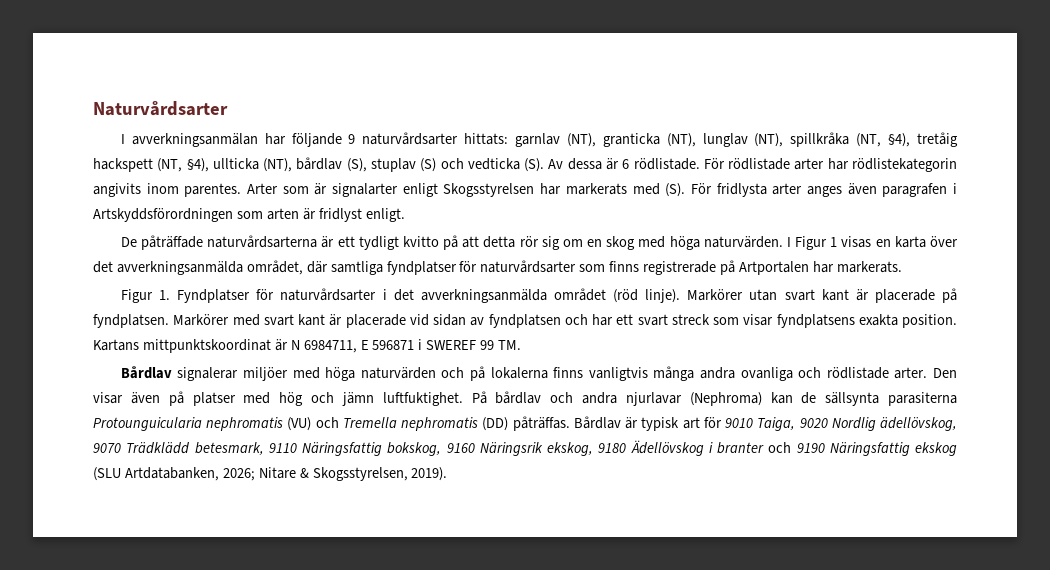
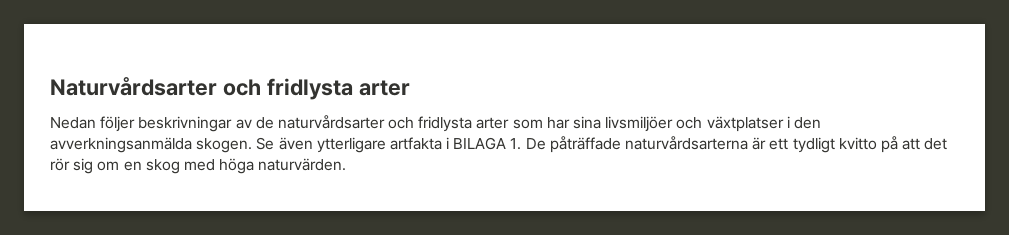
[120,132,958,147] [93,157,958,172] [93,183,958,197] [93,208,405,222] // I avverkningsanmälan har följande 9 naturvårdsarter hittats: garnlav (NT), granticka (NT), lunglav (NT), spillkråka (NT, §4), tretåig hackspett (NT, §4), ullticka (NT), bårdlav (S), stuplav (S) och vedticka (S). Av dessa är 6 rödlistade. För rödlistade arter har rödlistekategorin angivits inom parentes. Arter som är signalarter enligt Skogsstyrelsen har markerats med (S). För fridlysta arter anges även paragrafen i Artskyddsförordningen som arten är fridlyst enligt. // -> [222,78,410,100] [50,115,821,132] [50,137,522,153] och fridlysta arter // Nedan följer beskrivningar av de naturvårdsarter och fridlysta arter som har sina livsmiljöer och växtplatser i den avverkningsanmälda skogen. Se även ytterligare artfakta i BILAGA 1.
[483,236,516,248] detta -> [924,138,948,150] det
[786,236,958,250] [93,260,902,275] [120,288,958,303] [93,314,957,328] [93,339,522,353] [120,366,958,381] [93,391,958,406] [93,416,958,431] [93,440,957,456] [93,467,448,481] I Figur 1 visas en karta över det avverkningsanmälda området, där samtliga fyndplatser för naturvårdsarter som finns registrerade på Artportalen har markerats. // Figur 1. Fyndplatser för naturvårdsarter i det avverkningsanmälda området (röd linje). Markörer utan svart kant är placerade på fyndplatsen. Markörer med svart kant är placerade vid sidan av fyndplatsen och har ett svart streck som visar fyndplatsens exakta position. Kartans mittpunktskoordinat är N 6984711, E 596871 i SWEREF 99 TM. // Bårdlav signalerar miljöer med höga naturvärden och på lokalerna finns vanligtvis många andra ovanliga och rödlistade arter. Den visar även på platser med hög och jämn luftfuktighet. På bårdlav och andra njurlavar (Nephroma) kan de sällsynta parasiterna Protounguicularia nephromatis (VU) och Tremella nephromatis (DD) påträffas. Bårdlav är typisk art för 9010 Taiga, 9020 Nordlig ädellövskog, 9070 Trädklädd betesmark, 9110 Näringsfattig bokskog, 9160 Näringsrik ekskog, 9180 Ädellövskog i branter och 9190 Näringsfattig ekskog (SLU Artdatabanken, 2026; Nitare & Skogsstyrelsen, 2019). -> (347, 164) none

